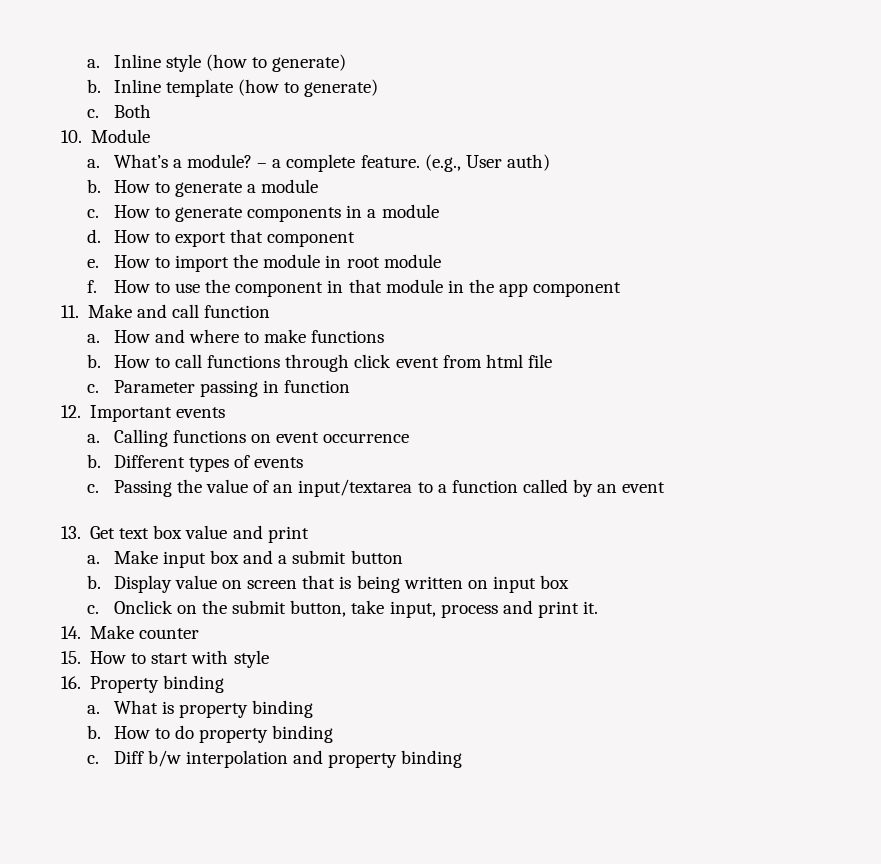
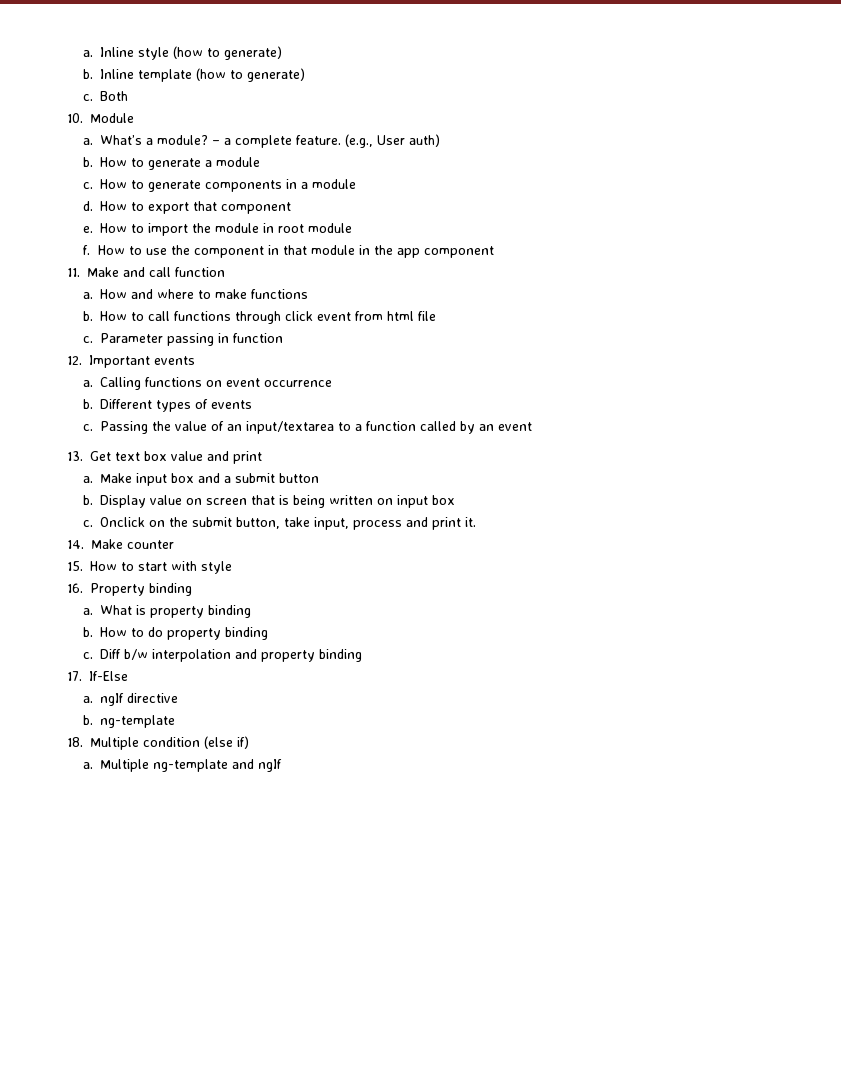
(463, 759) none -> [67,671,129,681] [82,693,178,706] [82,715,175,728] [67,736,250,750] [82,759,282,772] // 17. If-Else // a. ngIf directive // b. ng-template // 18. Multiple condition (else if) // a. Multiple ng-template and ngIf

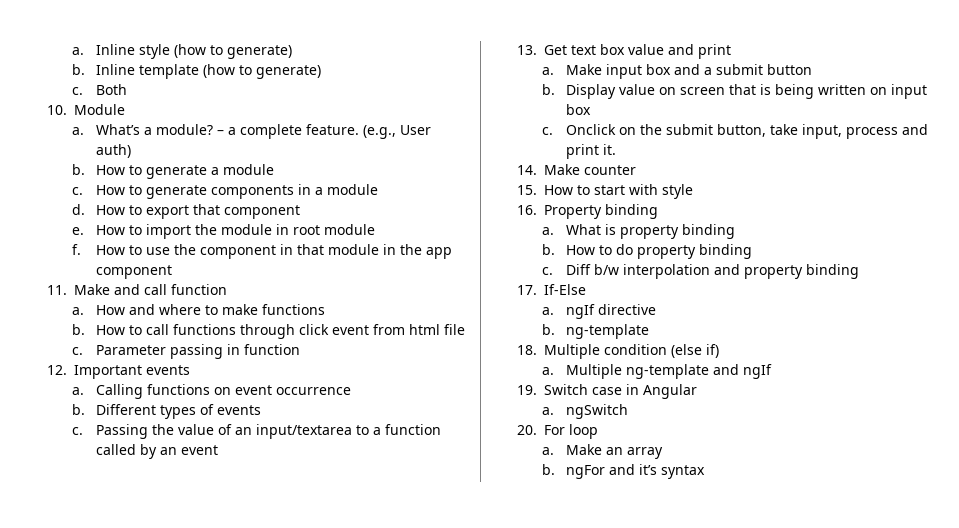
(282, 765) none -> [517,384,698,399] [541,404,628,419] [517,424,599,439] [541,444,663,459] [541,464,705,479] // 19. Switch case in Angular // a. ngSwitch // 20. For loop // a. Make an array // b. ngFor and it’s syntax

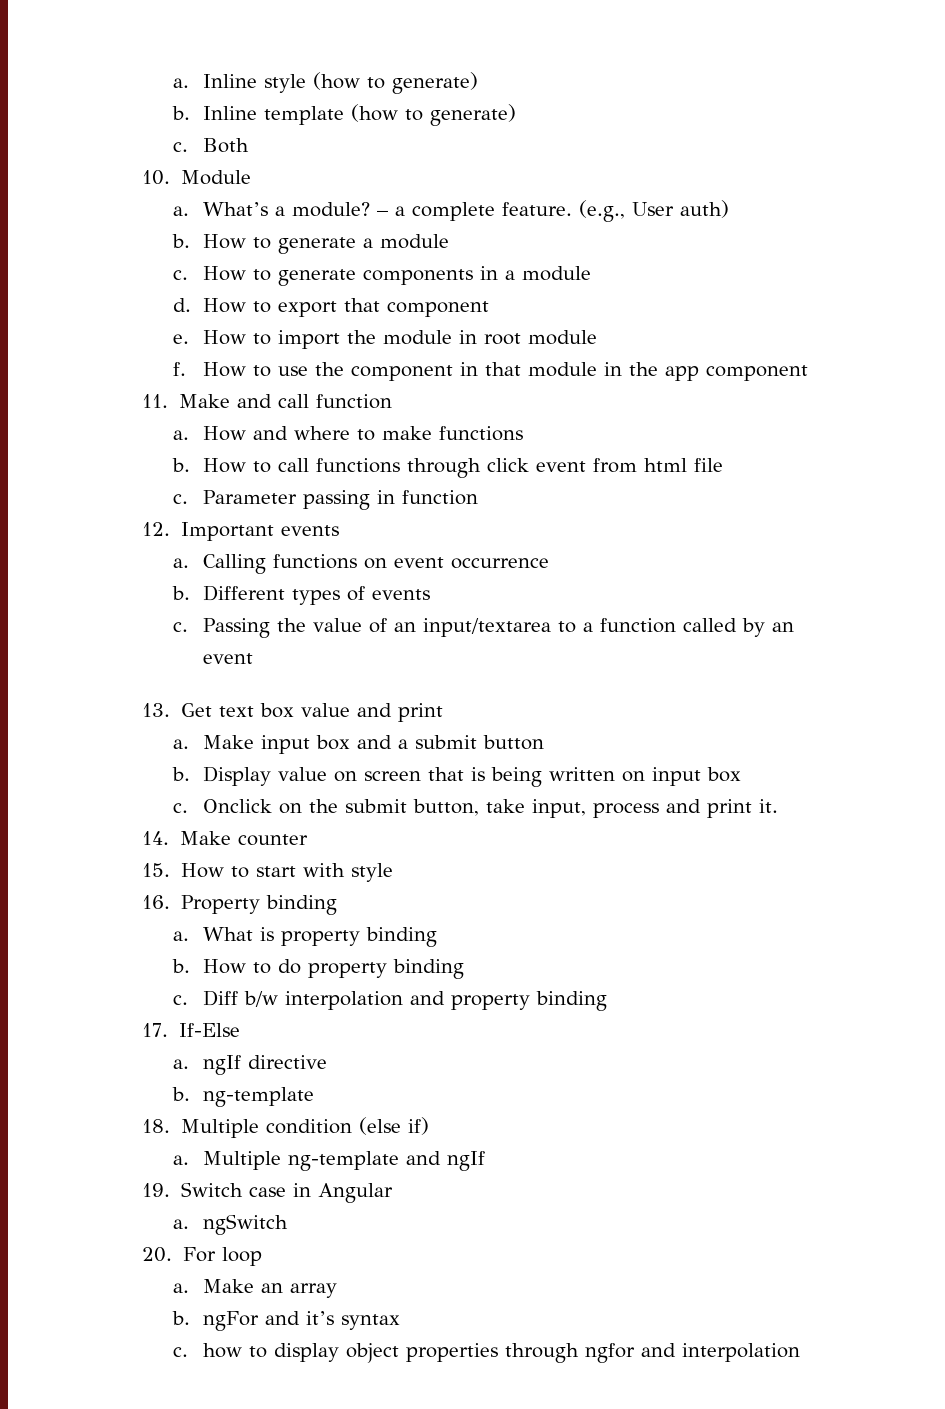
(705, 472) none -> [172,1343,801,1363] // c. how to display object properties through ngfor and interpolation

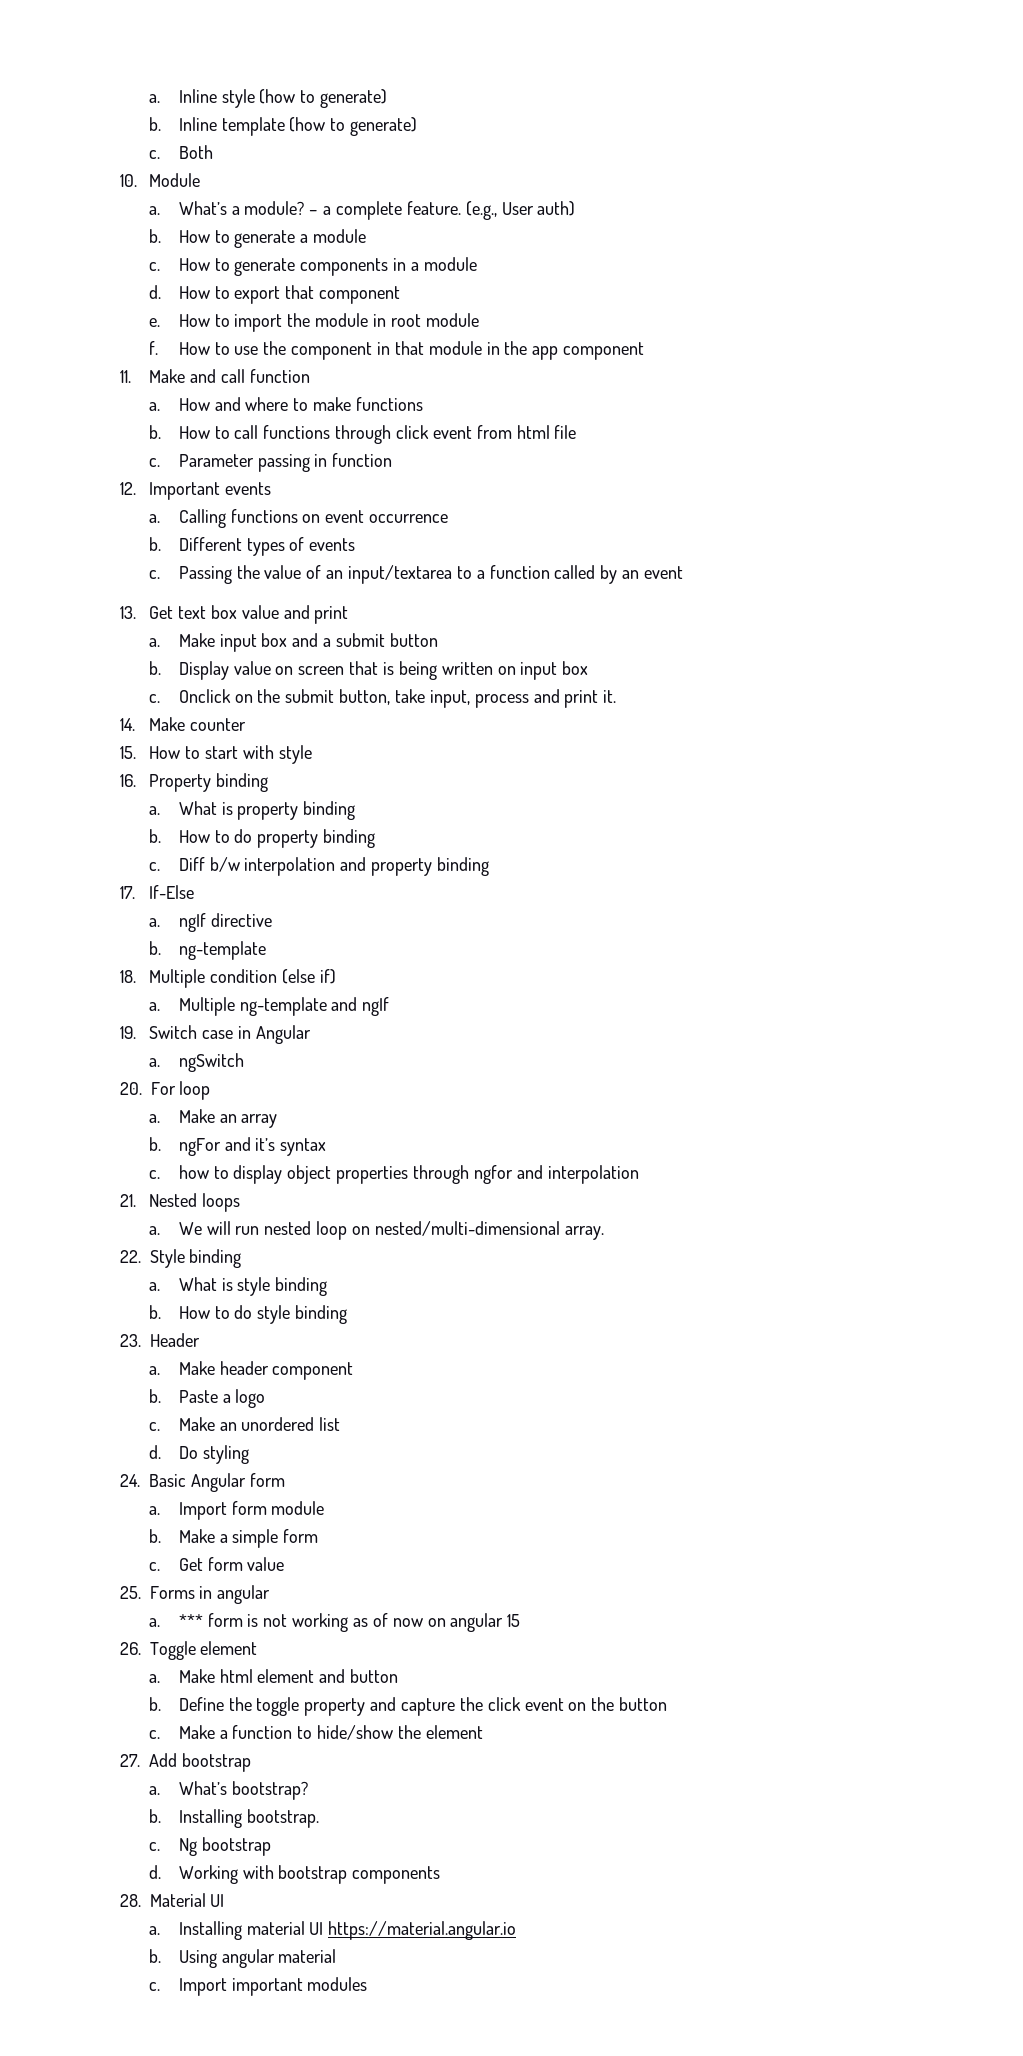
(801, 1352) none -> [119,1193,240,1212] [149,1221,604,1240] [119,1249,242,1268] [149,1277,328,1296] [149,1305,348,1324] [119,1333,200,1347] [149,1361,354,1380] [149,1389,266,1408] [149,1417,341,1431] [149,1445,249,1464] [119,1473,285,1492] [149,1501,325,1520] [149,1529,319,1548] [149,1557,285,1571] [119,1585,271,1604] [149,1613,521,1632] [119,1641,258,1660] [149,1669,399,1683] [149,1697,668,1716] [149,1725,483,1740] [119,1753,251,1772] [149,1781,308,1800] [149,1809,319,1828] [149,1837,271,1856] [149,1865,441,1884] [119,1893,225,1907] [149,1921,517,1940] [149,1949,337,1968] [149,1977,368,1996] // 21. Nested loops // a. We will run nested loop on nested/multi-dimensional array. // 22. Style binding // a. What is style binding // b. How to do style binding // 23. Header // a. Make header component // b. Paste a logo // c. Make an unordered list // d. Do styling // 24. Basic Angular form // a. Import form module // b. Make a simple form // c. Get form value // 25. Forms in angular // a. *** form is not working as of now on angular 15 // 26. Toggle element // a. Make html element and button // b. Define the toggle property and capture the click event on the button // c. Make a function to hide/show the element // 27. Add bootstrap // a. What’s bootstrap? // b. Installing bootstrap. // c. Ng bootstrap // d. Working with bootstrap components // 28. Material UI // a. Installing material UI https://material.angular.io // b. Using angular material // c. Import important modules

